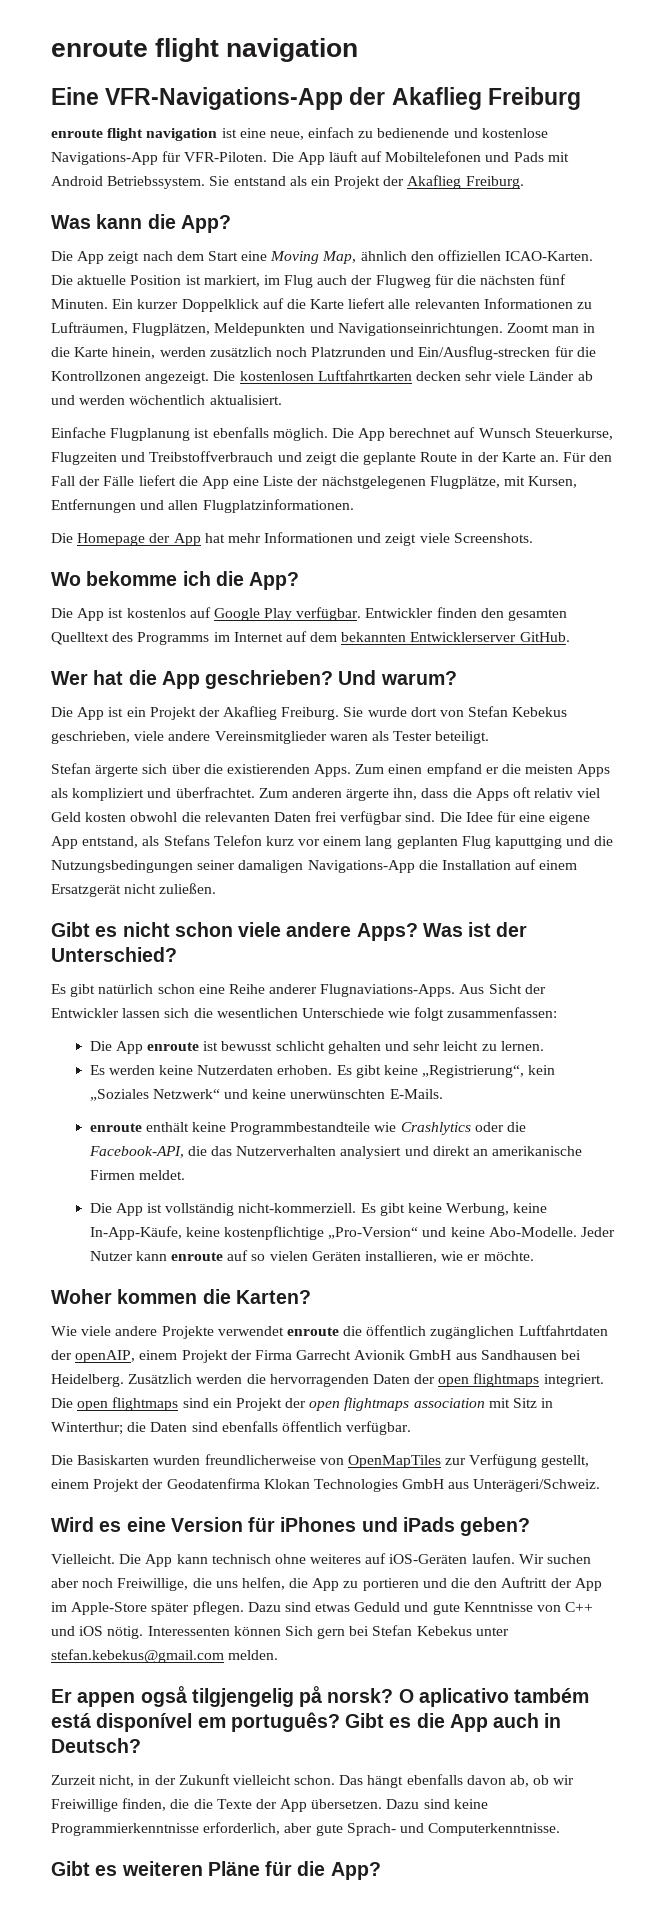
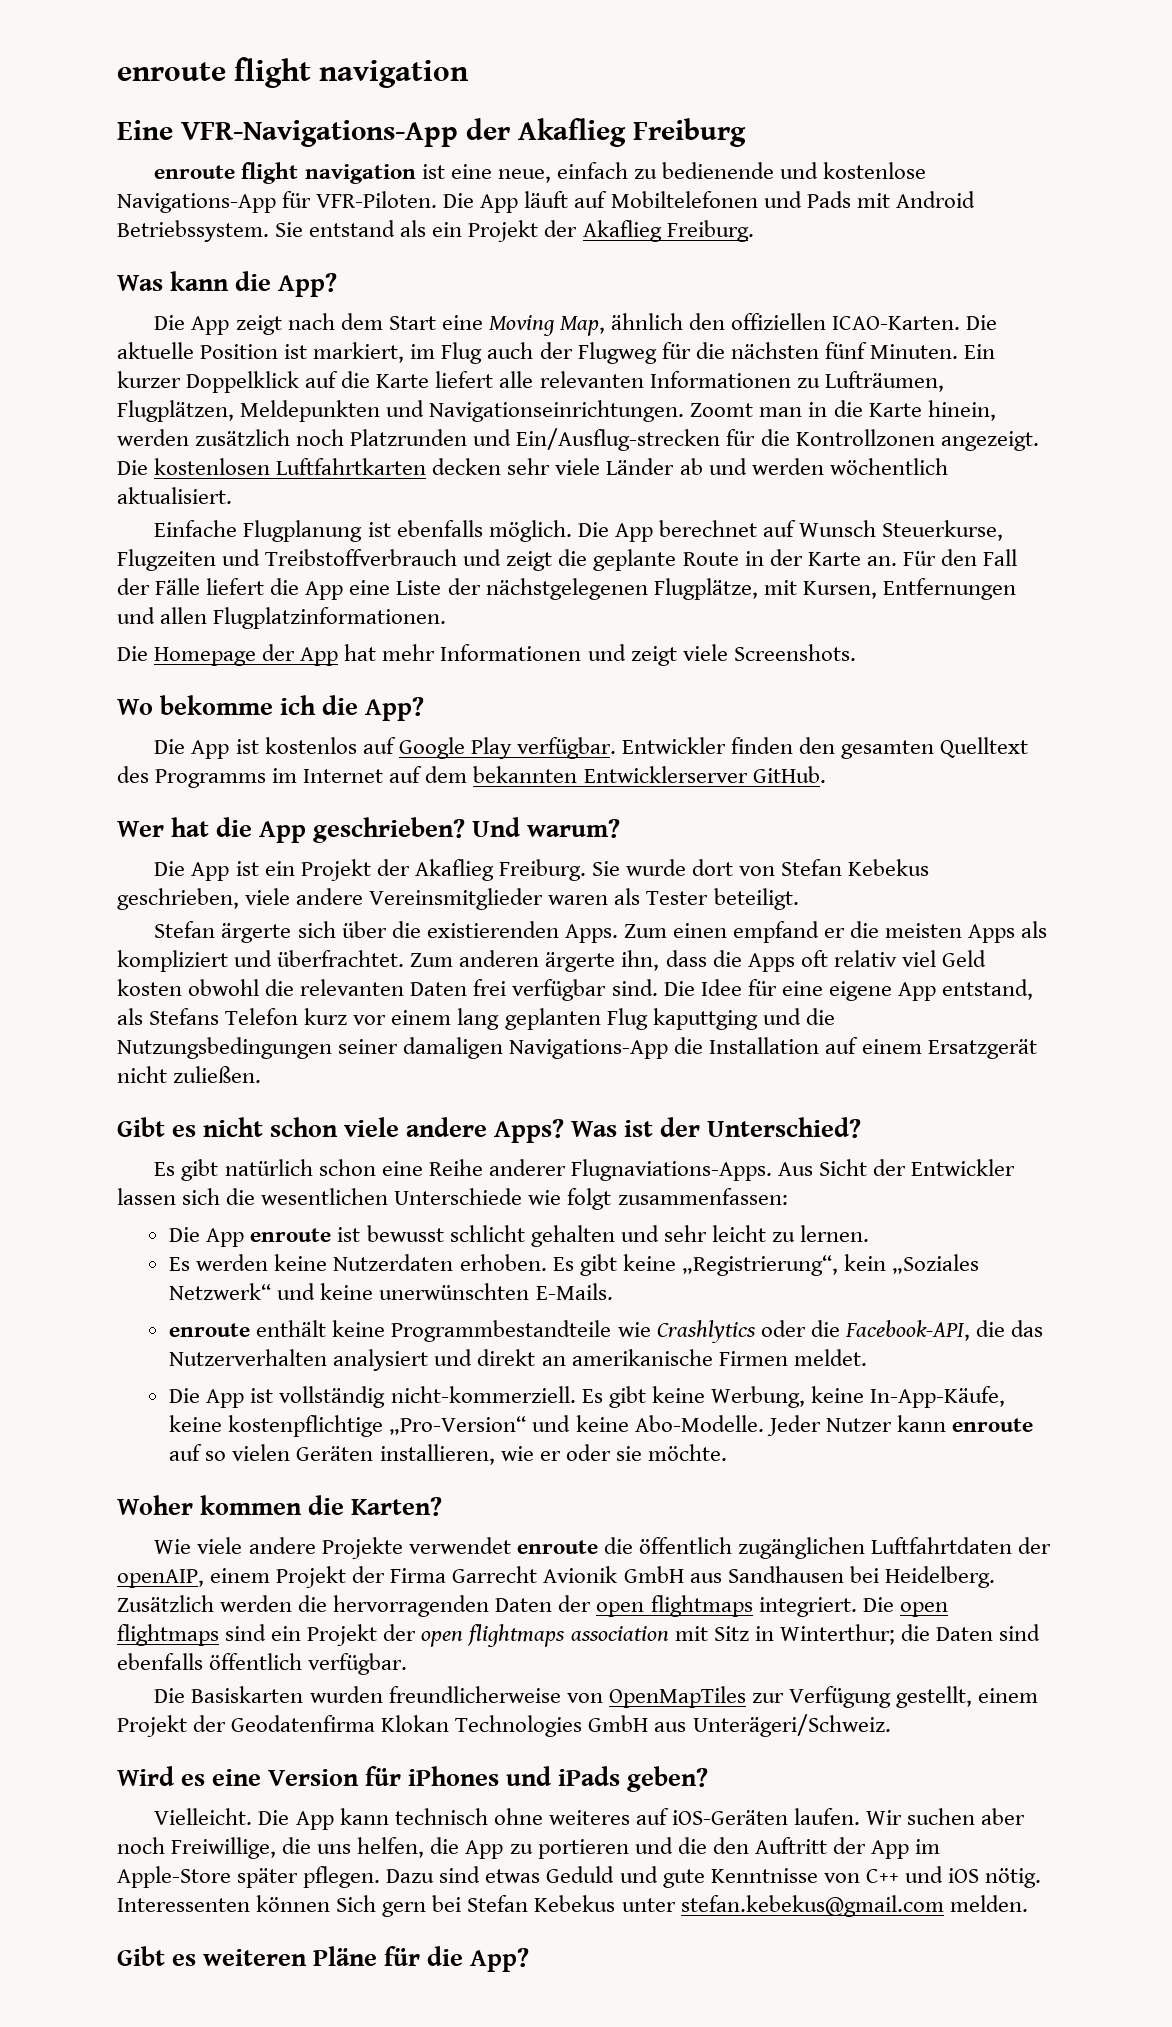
(481, 1257) none -> [565,1444,642,1461] oder sie
[51,1686,590,1707] [51,1712,562,1732] [51,1738,141,1753] [51,1774,575,1788] [51,1798,488,1812] [51,1822,561,1836] // Er appen også tilgjengelig på norsk? O aplicativo também está disponível em português? Gibt es die App auch in Deutsch? // Zurzeit nicht, in der Zukunft vielleicht schon. Das hängt ebenfalls davon ab, ob wir Freiwillige finden, die die Texte der App übersetzen. Dazu sind keine Programmierkenntnisse erforderlich, aber gute Sprach- und Computerkenntnisse. -> (1028, 1903) none

